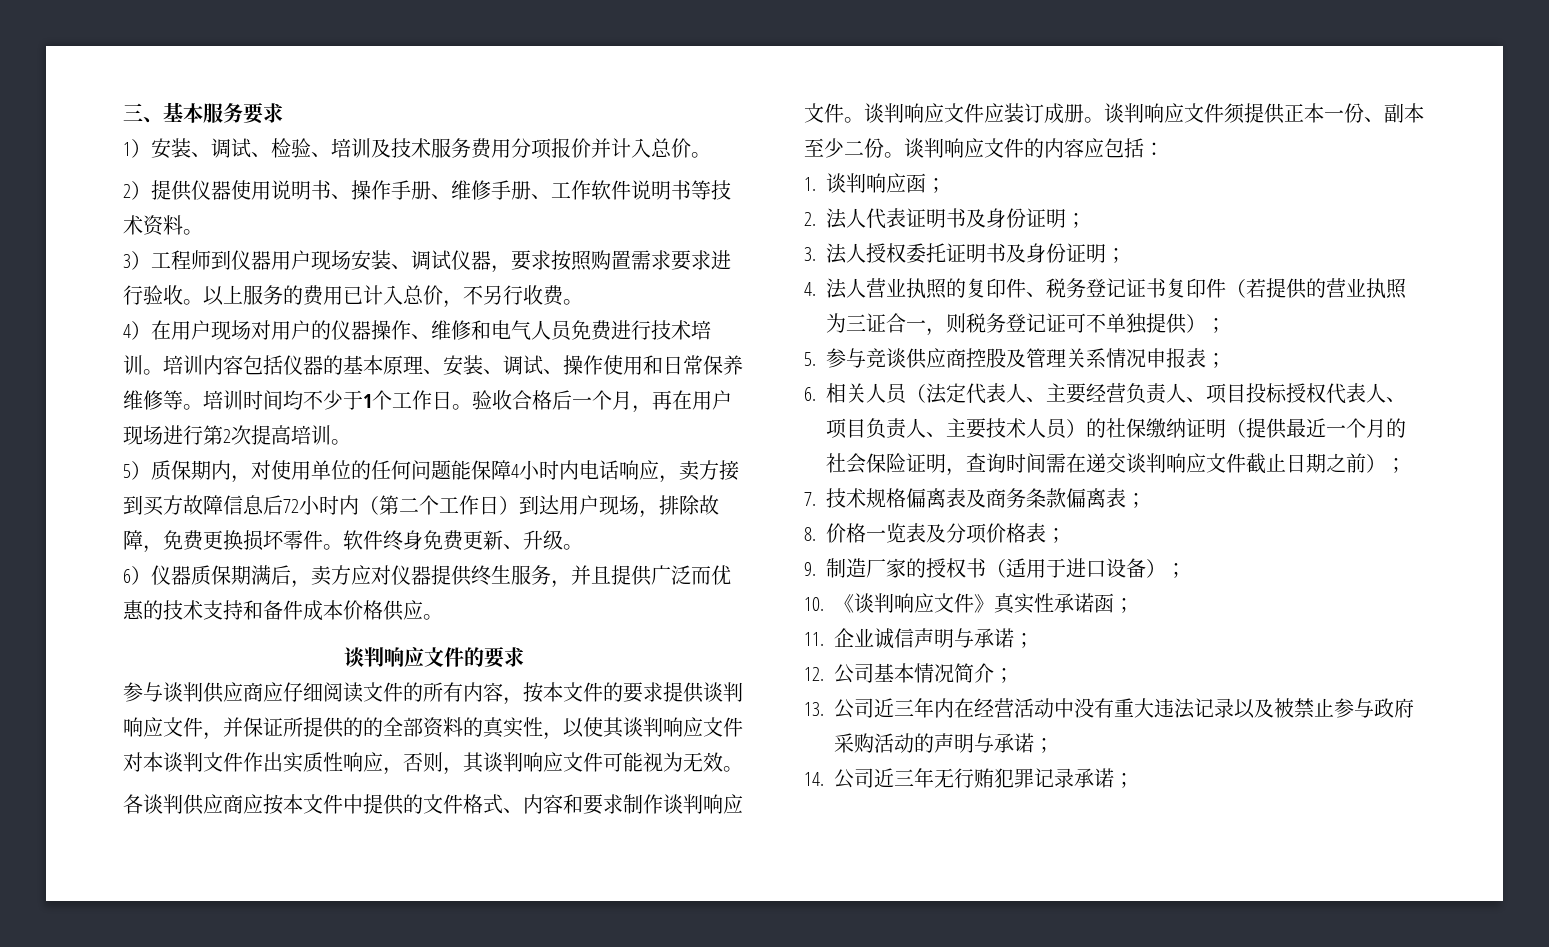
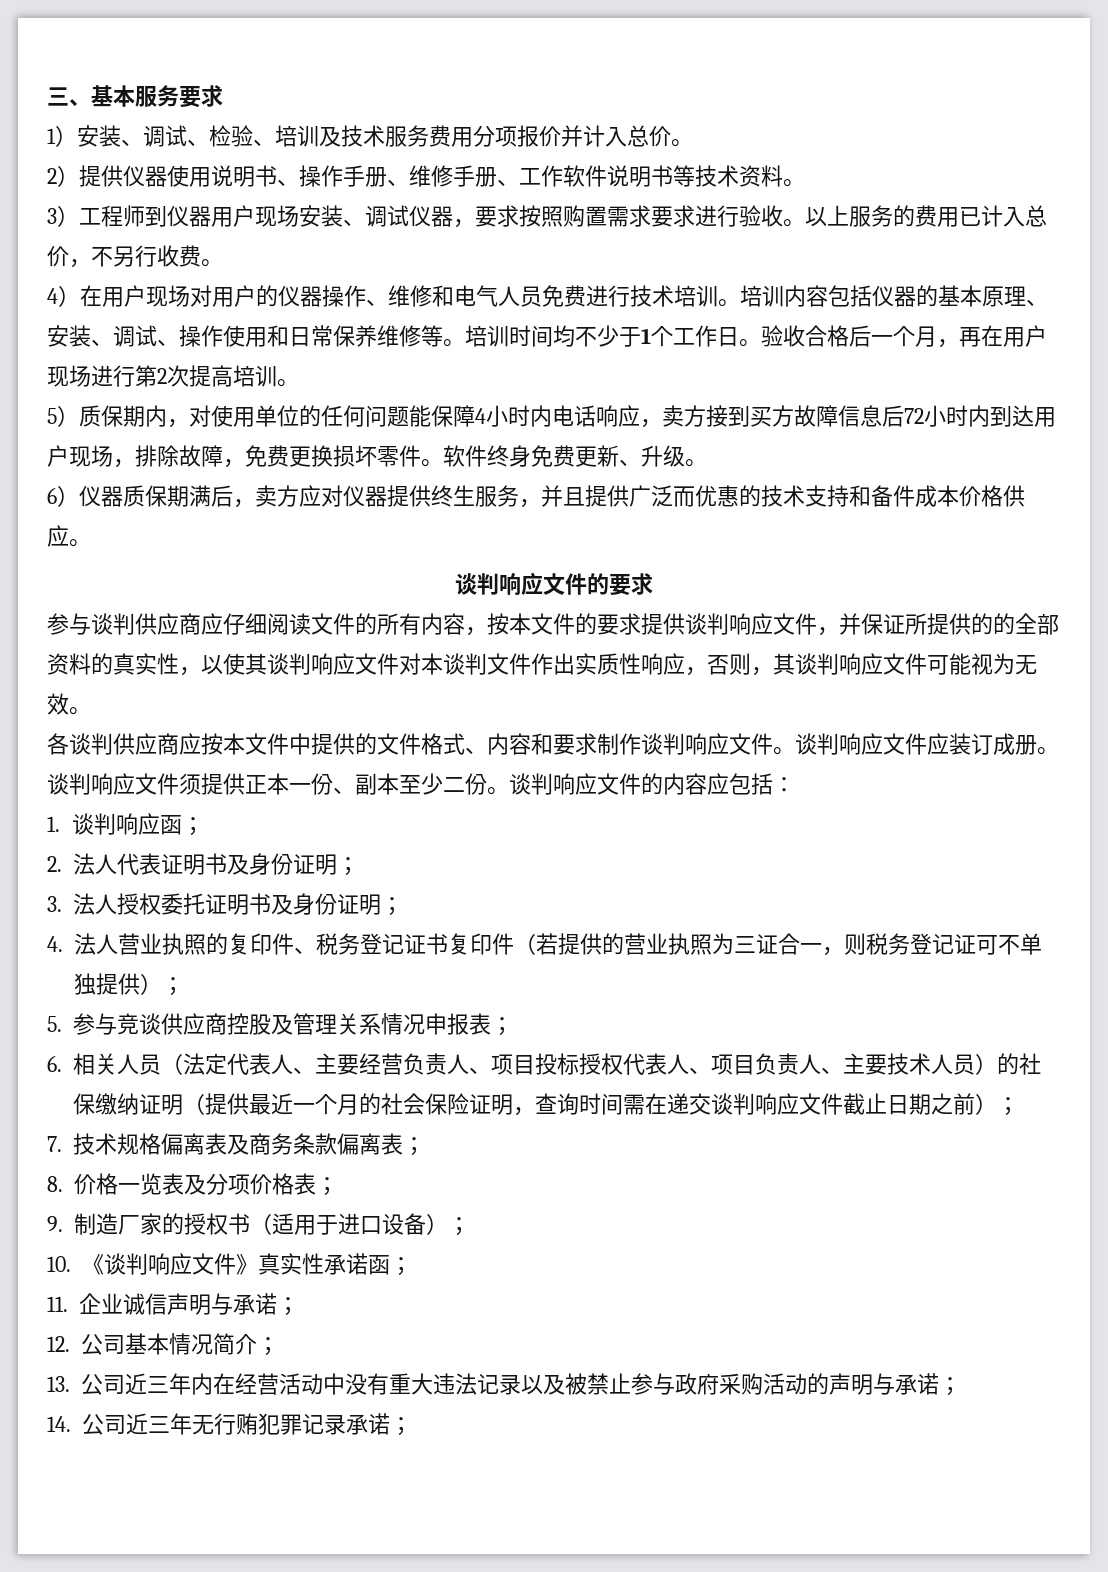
[359,495,519,515] （第二个工作日） -> (990, 416) none

